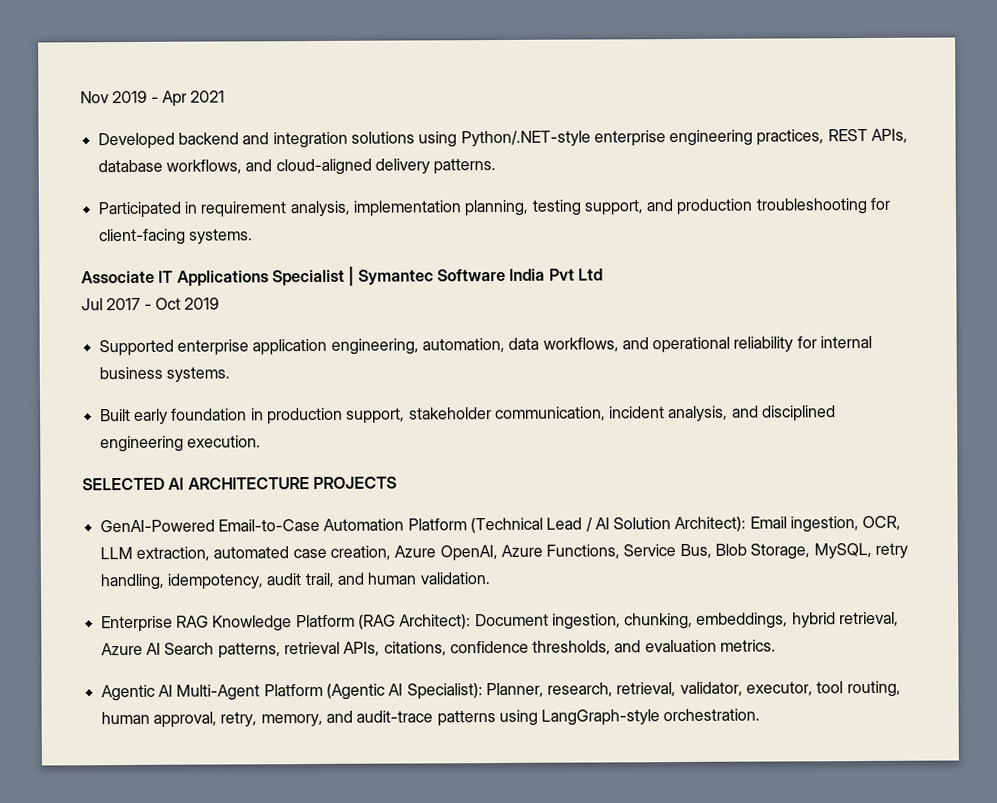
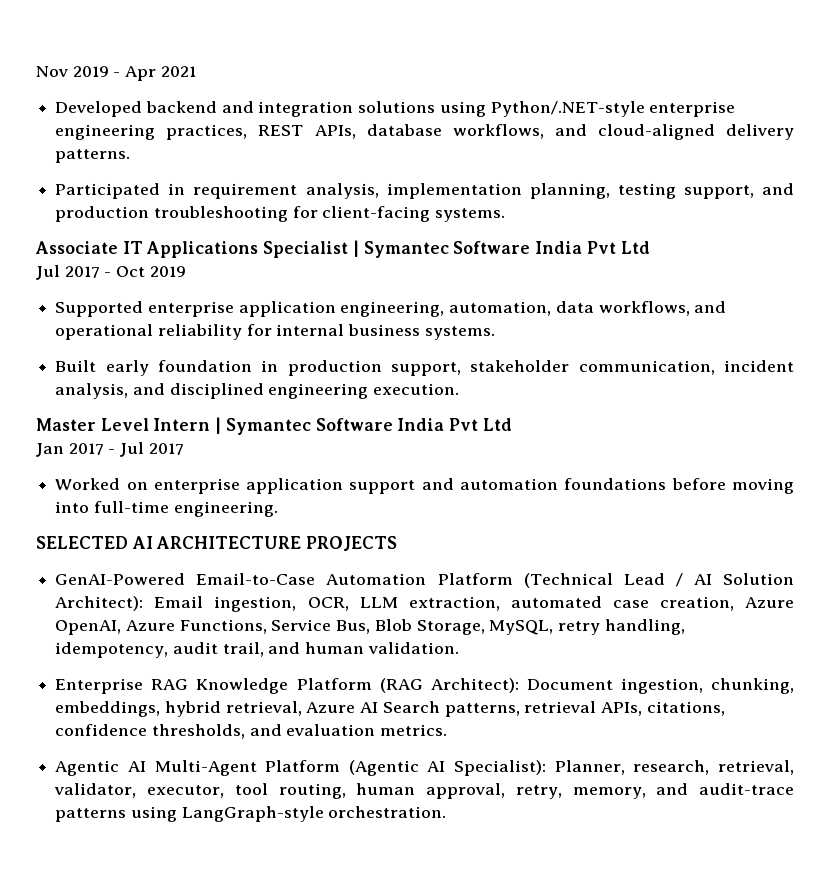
(261, 441) none -> [36,417,512,435] [36,442,184,457] [55,478,794,494] [55,501,278,517] // Master Level Intern | Symantec Software India Pvt Ltd // Jan 2017 - Jul 2017 // Worked on enterprise application support and automation foundations before moving into full-time engineering.

